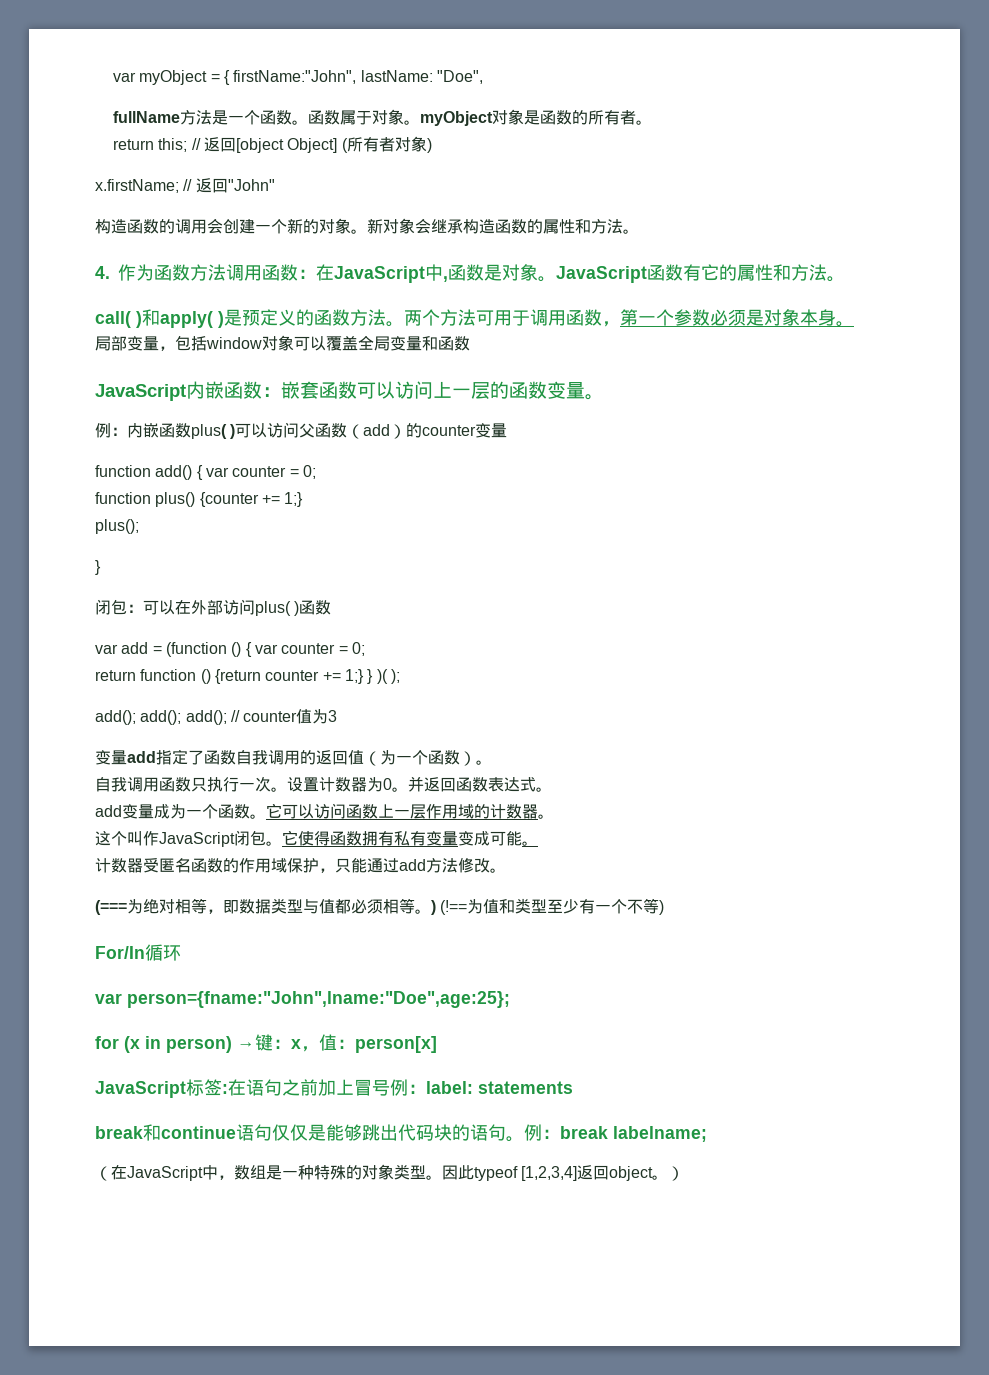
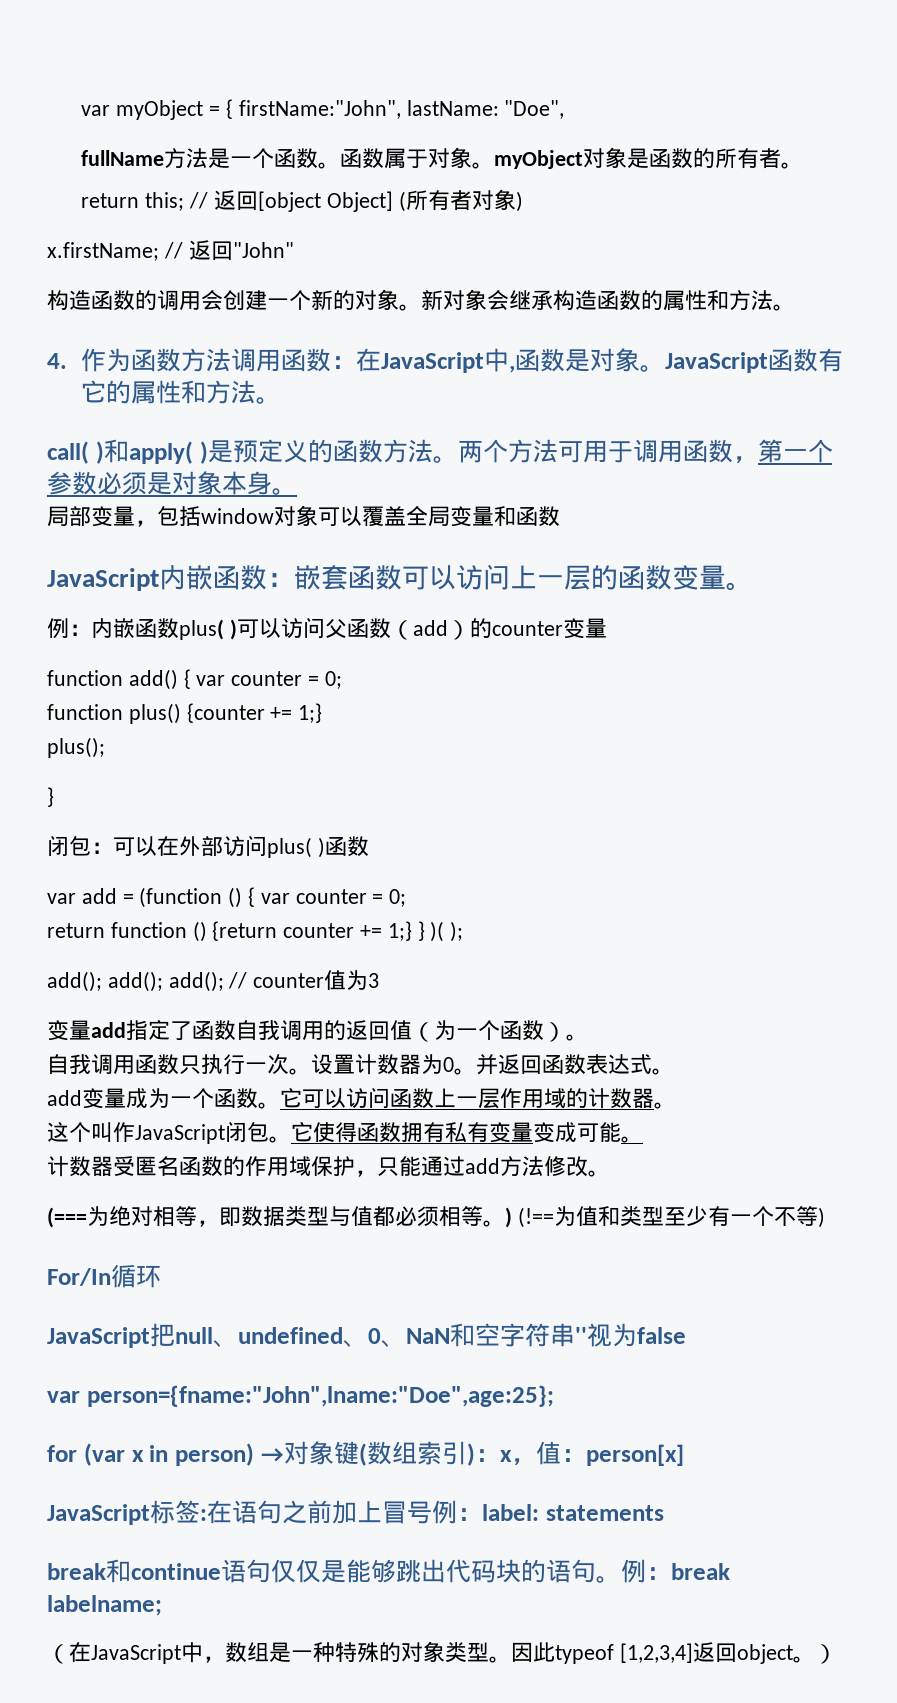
(181, 953) none -> [47,1323,686,1348] // JavaScript把null、undefined、0、NaN和空字符串''视为false
[124,1036,140,1053] (x -> [83,1443,144,1466] (var x
[255,1034,273,1051] 键 -> [283,1441,475,1466] 对象键(数组索引)

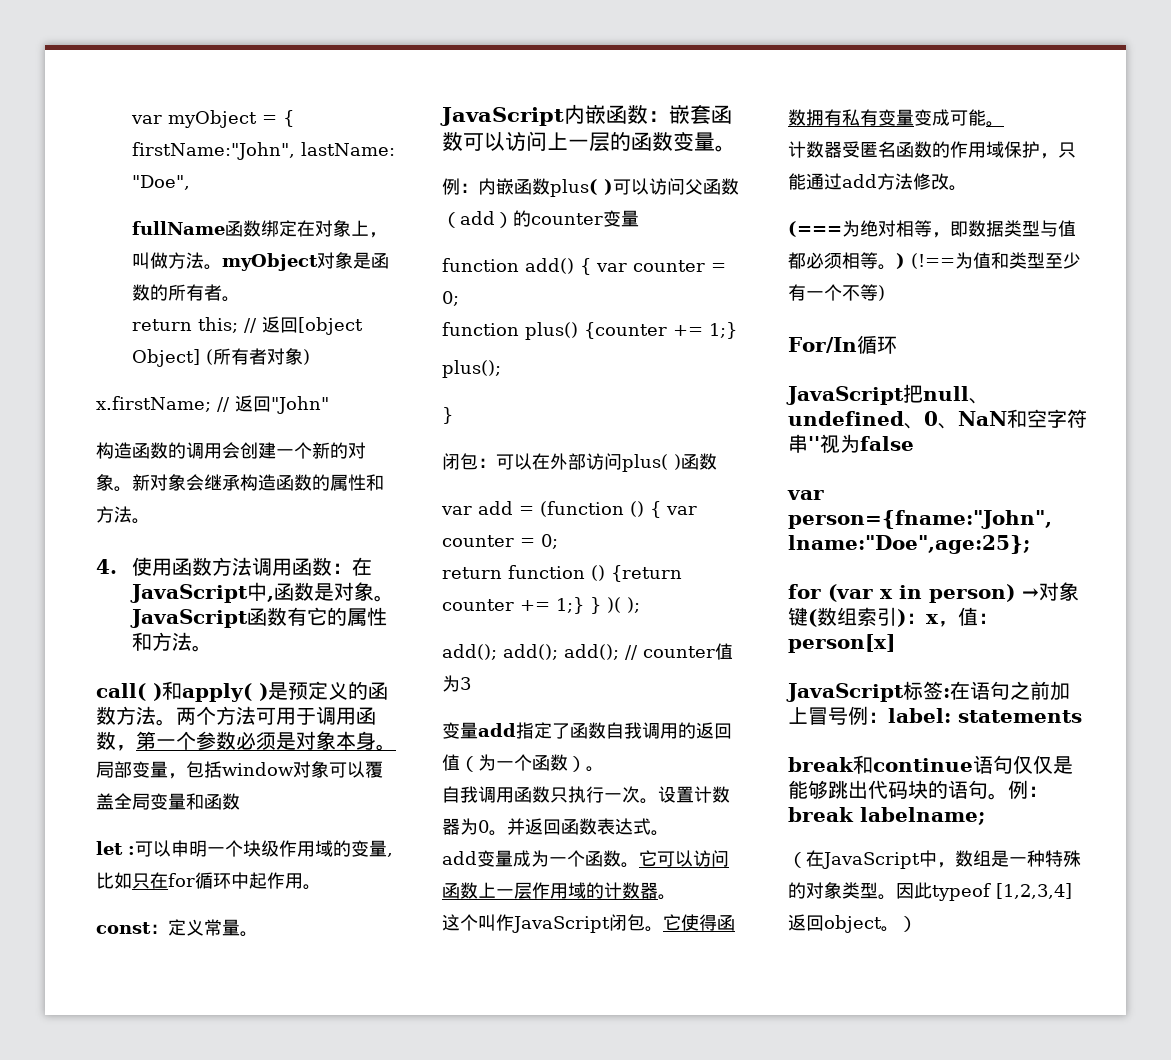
[164,147,473,169] 方法是一个函数。函数属于对象 -> [224,220,387,238] [131,252,204,269] 函数绑定在对象上，叫做方法
[81,348,132,372] 作为 -> [131,557,172,576] 使用
(560, 516) none -> [96,840,393,857] [96,872,321,890] [96,919,258,937] // let :可以申明一个块级作用域的变量,比如只在for循环中起作用。 // const：定义常量。

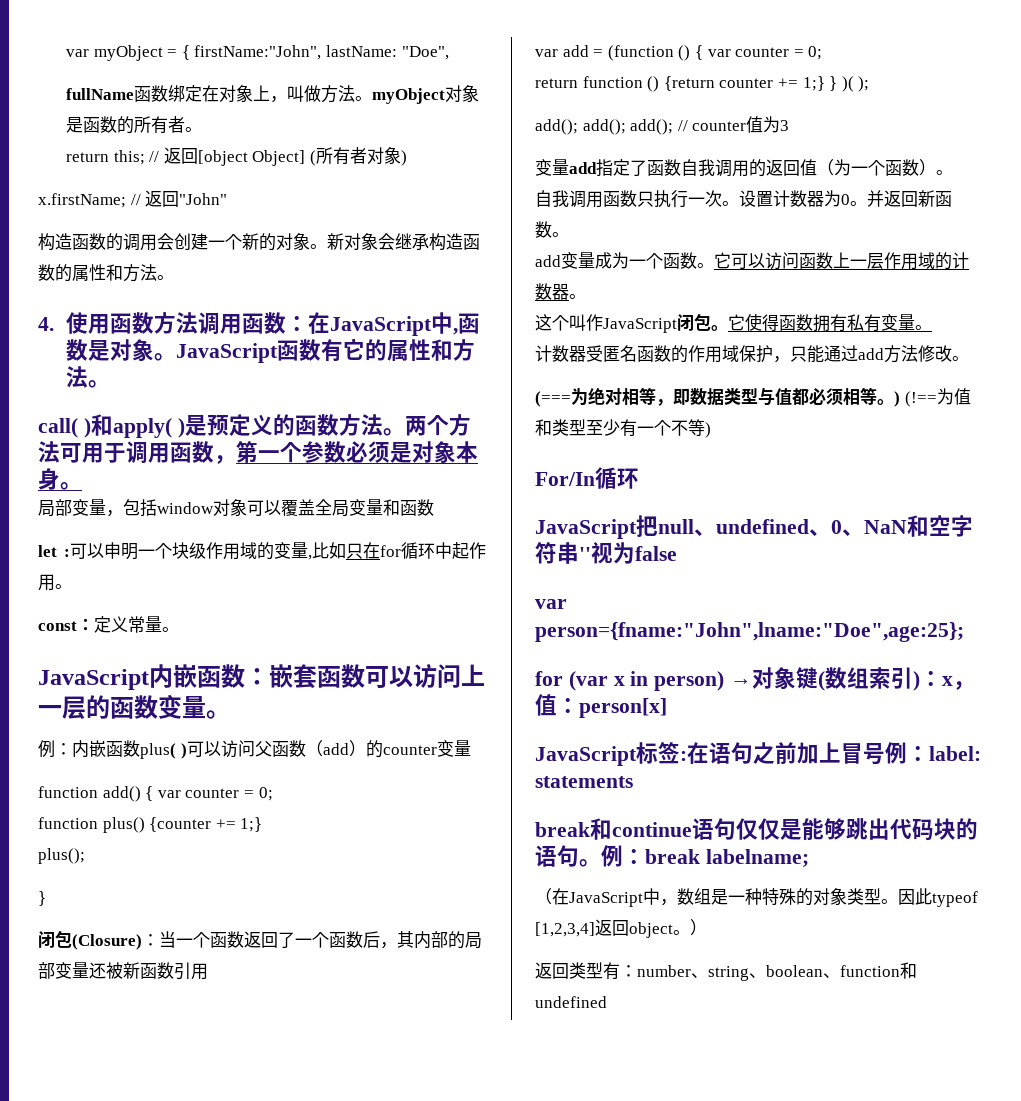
[478,453,717,472] ：可以在外部访问plus( )函数 -> [72,931,482,950] [38,962,208,980] (Closure)：当一个函数返回了一个函数后，其内部的局部变量还被新函数引用
[561,818,651,835] 函数表达式 -> [918,190,952,207] [535,221,552,238] 新函数
[914,109,986,126] 变成可能 -> (915, 322) none
(917, 924) none -> [535,962,917,981] [535,996,607,1008] // 返回类型有：number、string、boolean、function和undefined

